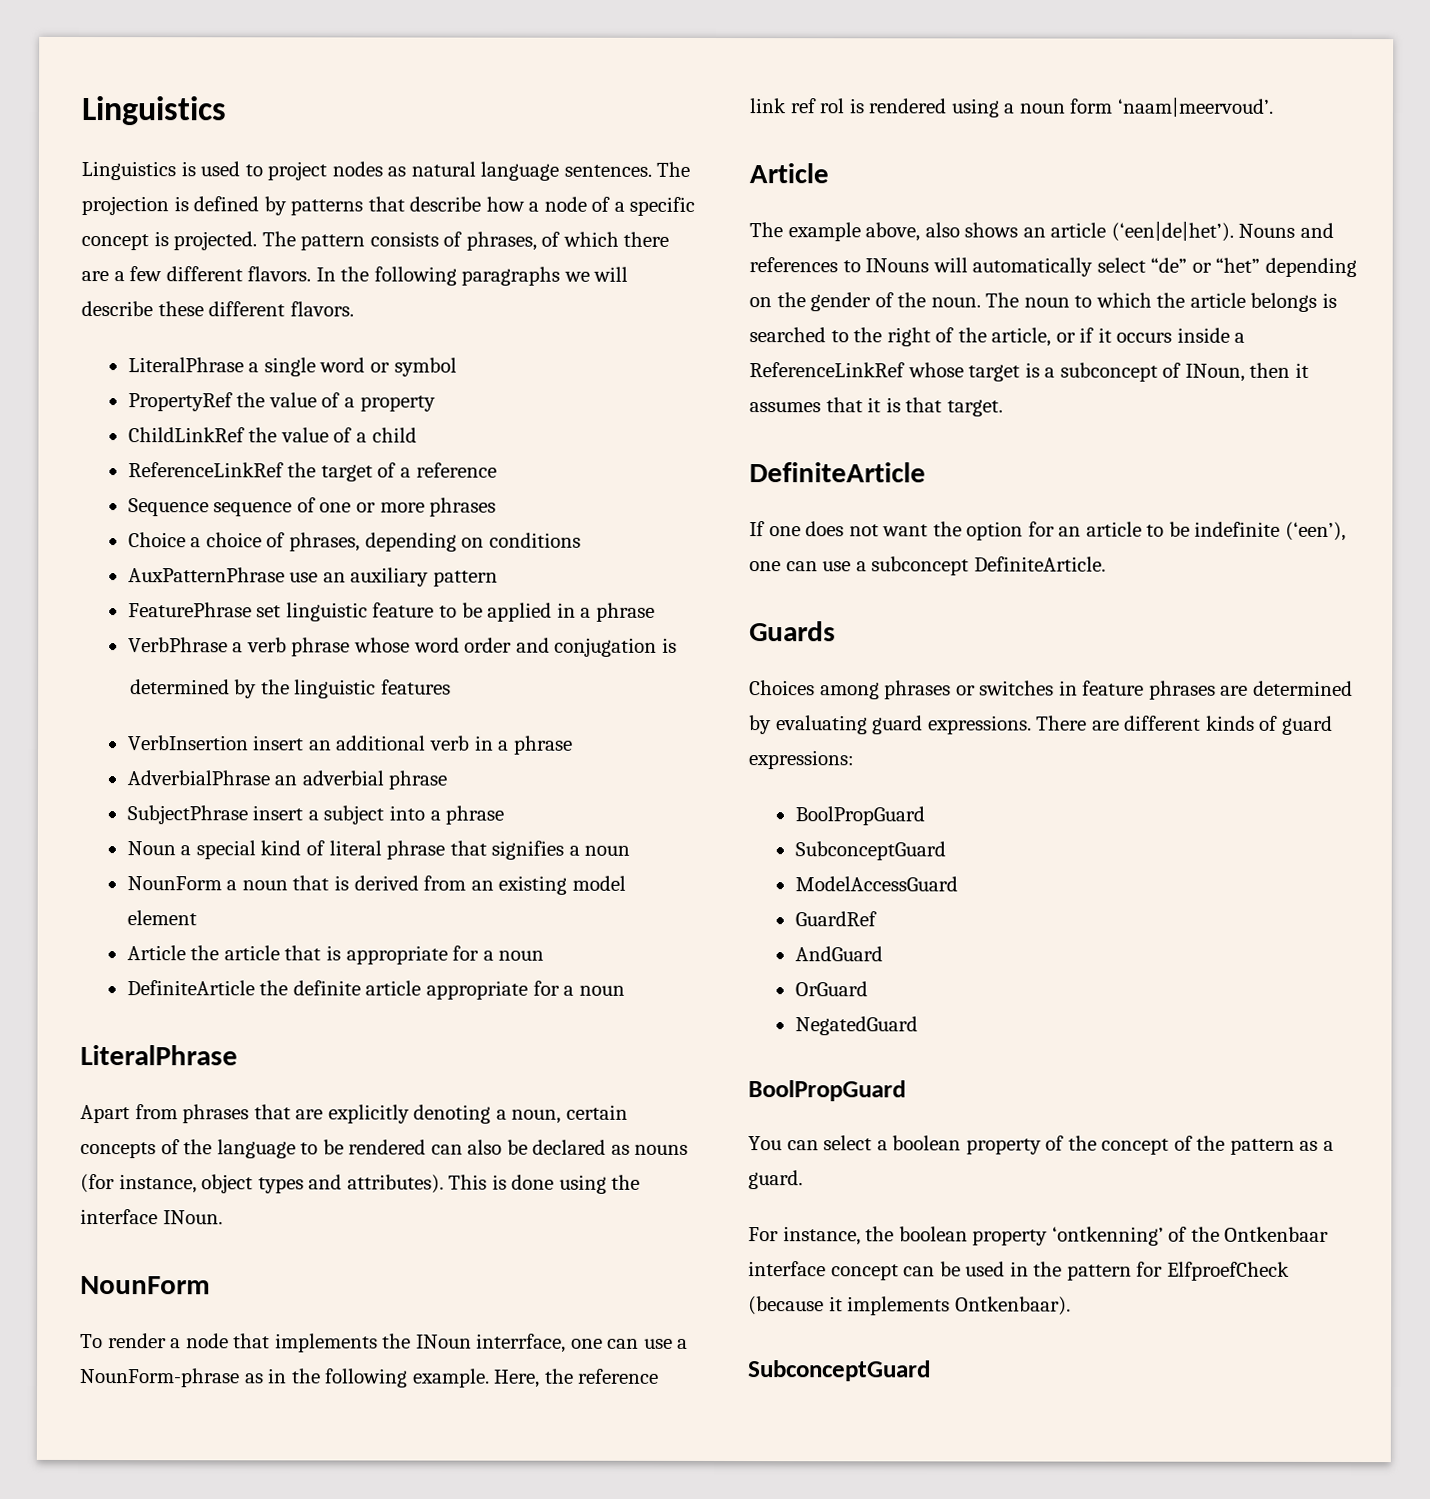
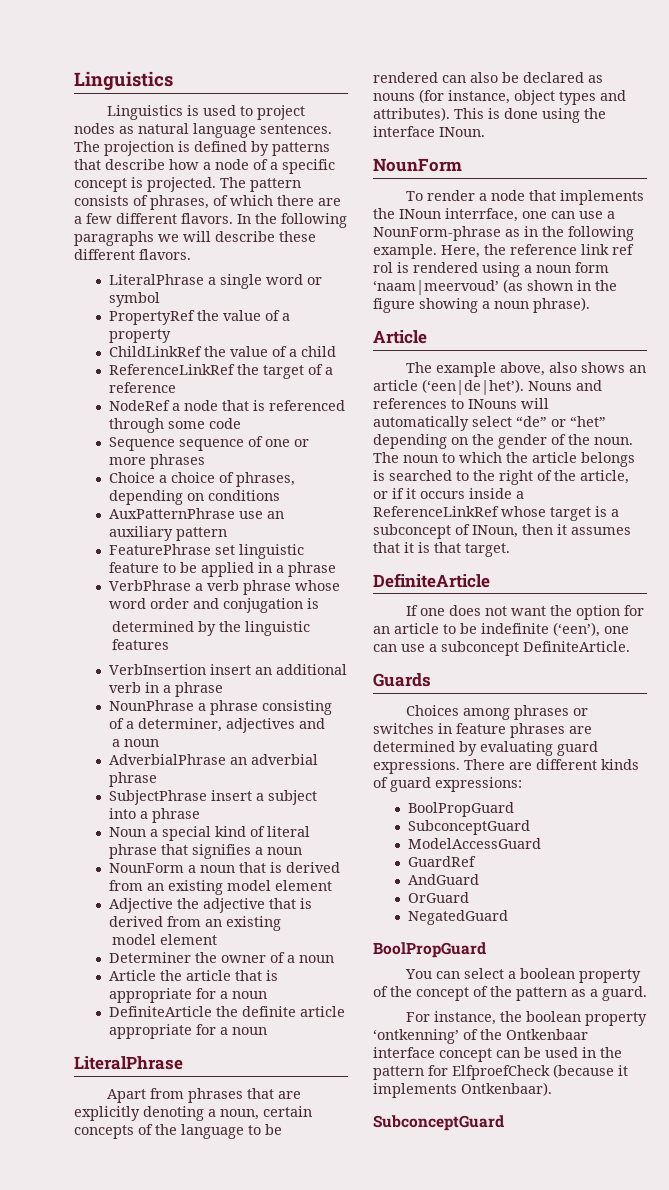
(497, 470) none -> [109,400,346,411] [109,418,242,433] // NodeRef a node that is referenced through some code
(573, 745) none -> [109,700,333,715] [109,718,326,733] [112,739,160,747] // NounPhrase a phrase consisting of a determiner, adjectives and // a noun
(197, 918) none -> [109,898,313,913] [109,916,282,931] [112,934,218,945] [109,952,335,963] // Adjective the adjective that is derived from an existing // model element // Determiner the owner of a noun
[1116,97,1274,117] ‘naam|meervoud’. -> [373,279,617,295] [373,297,590,313] ‘naam|meervoud’ (as shown in the figure showing a noun phrase).

